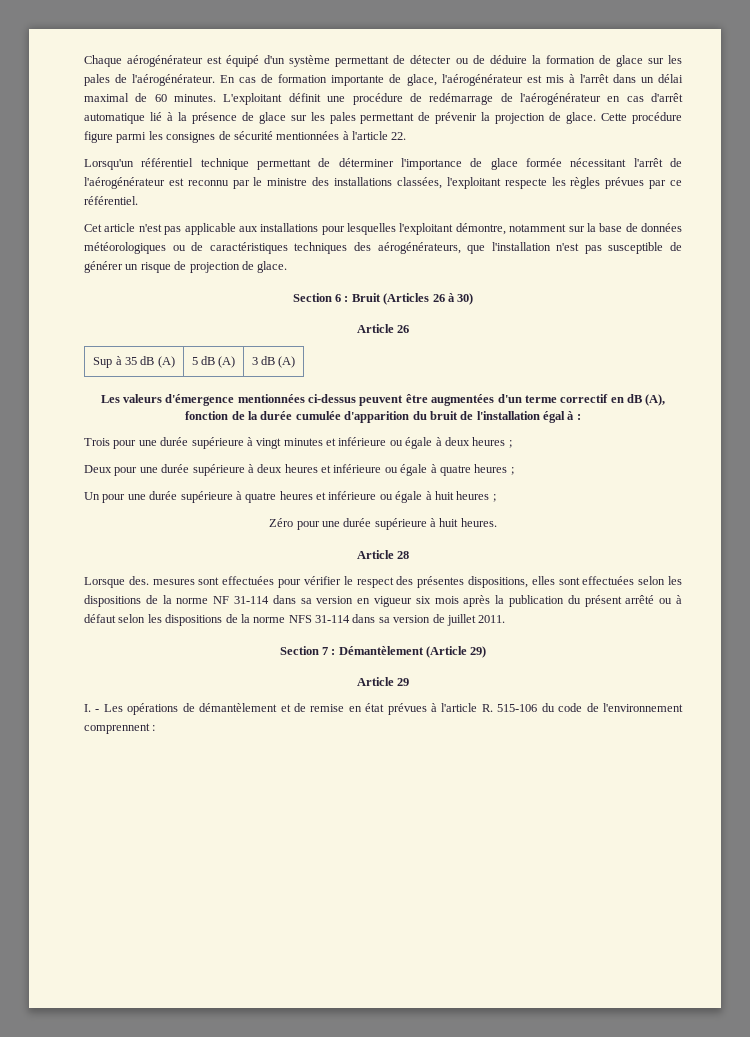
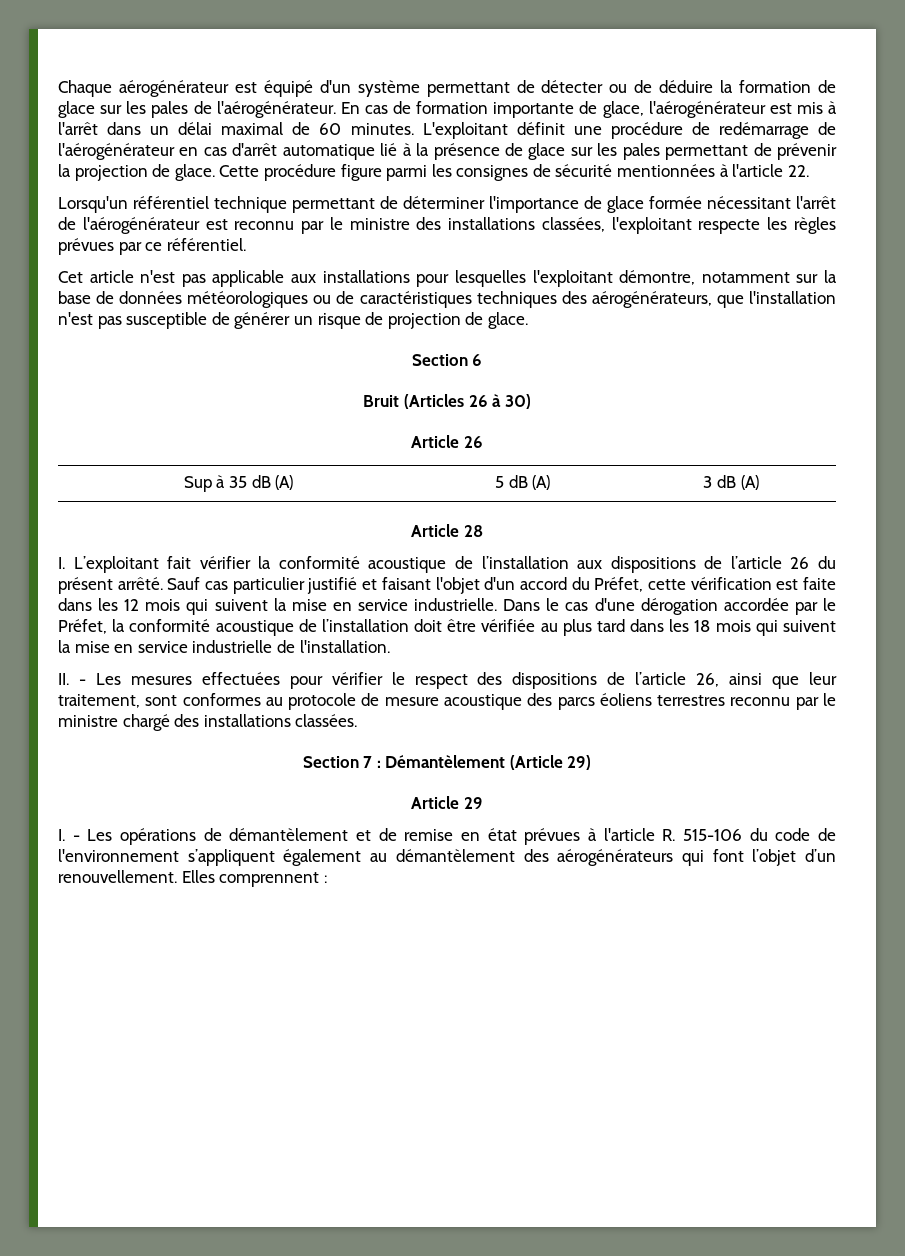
[344,296,349,302] : -> (483, 360) //
[100,394,666,406] [185,411,581,423] [84,437,512,449] [84,464,514,476] [84,491,496,503] [269,518,497,530] [356,550,410,559] [84,576,220,588] Les valeurs d'émergence mentionnées ci-dessus peuvent être augmentées d'un terme correctif en dB (A), fonction de la durée cumulée d'apparition du bruit de l'installation égal à : // Trois pour une durée supérieure à vingt minutes et inférieure ou égale à deux heures ; // Deux pour une durée supérieure à deux heures et inférieure ou égale à quatre heures ; // Un pour une durée supérieure à quatre heures et inférieure ou égale à huit heures ; // Zéro pour une durée supérieure à huit heures. // Article 28 // Lorsque des. mesures sont -> [411,524,483,537] [58,556,836,573] [58,577,836,594] [58,598,836,615] [58,619,836,636] [58,640,390,653] [58,673,192,685] Article 28 // I. L’exploitant fait vérifier la conformité acoustique de l’installation aux dispositions de l’article 26 du présent arrêté. Sauf cas particulier justifié et faisant l'objet d'un accord du Préfet, cette vérification est faite dans les 12 mois qui suivent la mise en service industrielle. Dans le cas d'une dérogation accordée par le Préfet, la conformité acoustique de l’installation doit être vérifiée au plus tard dans les 18 mois qui suivent la mise en service industrielle de l'installation. // II. - Les mesures
[417,576,682,588] [84,595,682,607] [84,614,506,626] présentes dispositions, elles sont effectuées selon les dispositions de la norme NF 31-114 dans sa version en vigueur six mois après la publication du présent arrêté ou à défaut selon les dispositions de la norme NFS 31-114 dans sa version de juillet 2011. -> [512,672,837,689] [58,693,837,710] [58,714,358,731] dispositions de l’article 26, ainsi que leur traitement, sont conformes au protocole de mesure acoustique des parcs éoliens terrestres reconnu par le ministre chargé des installations classées.
(684, 707) none -> [187,849,837,866] [58,870,215,883] s’appliquent également au démantèlement des aérogénérateurs qui font l’objet d’un renouvellement. Elles

